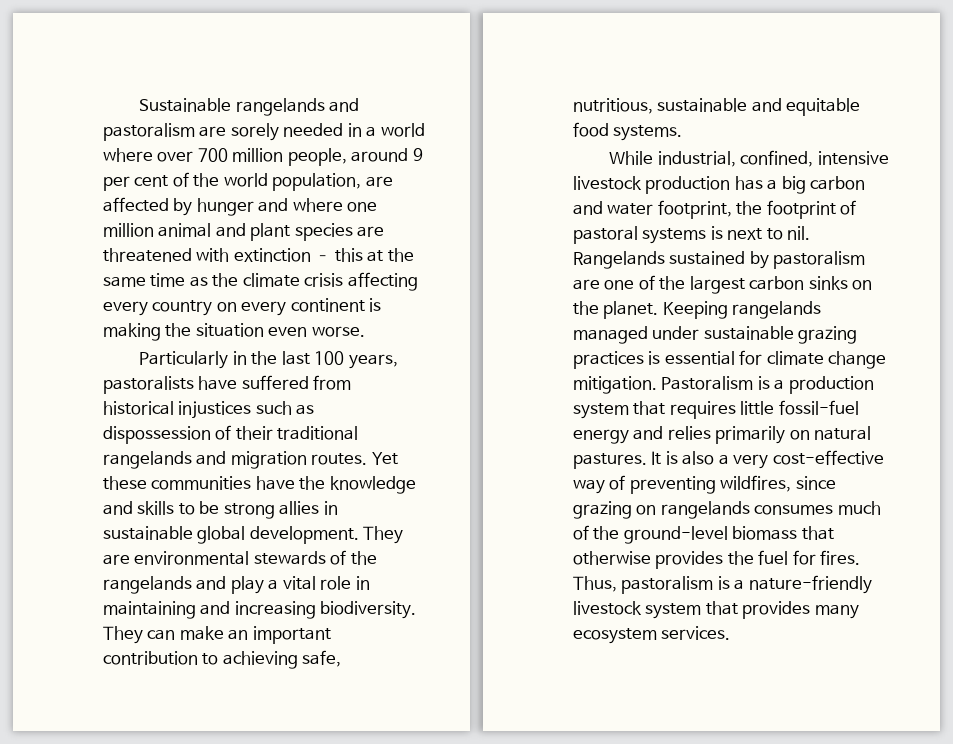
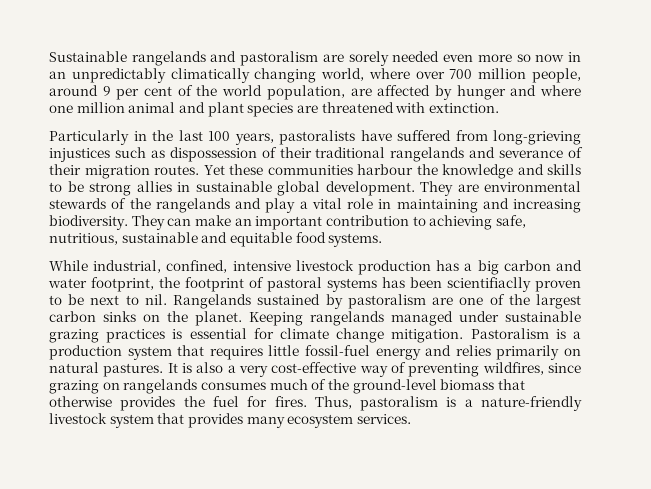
[347,123,425,137] in a world -> [443,52,582,62] [49,68,365,83] even more so now in an unpredictably climatically changing world,
[233,248,414,262] [103,272,418,291] [103,298,382,316] [103,323,365,341] extinction – this at the same time as the climate crisis affecting every country on every continent is making the situation even worse. -> [428,103,499,113] extinction.
[103,401,174,415] historical -> [493,130,581,145] long-grieving
(227, 458) none -> [499,147,583,158] [49,164,81,175] severance of their
[255,476,295,490] have -> [357,164,413,175] harbour
[710,226,723,240] is -> [382,277,581,292] [49,294,85,305] has been scientifiaclly proven to be

